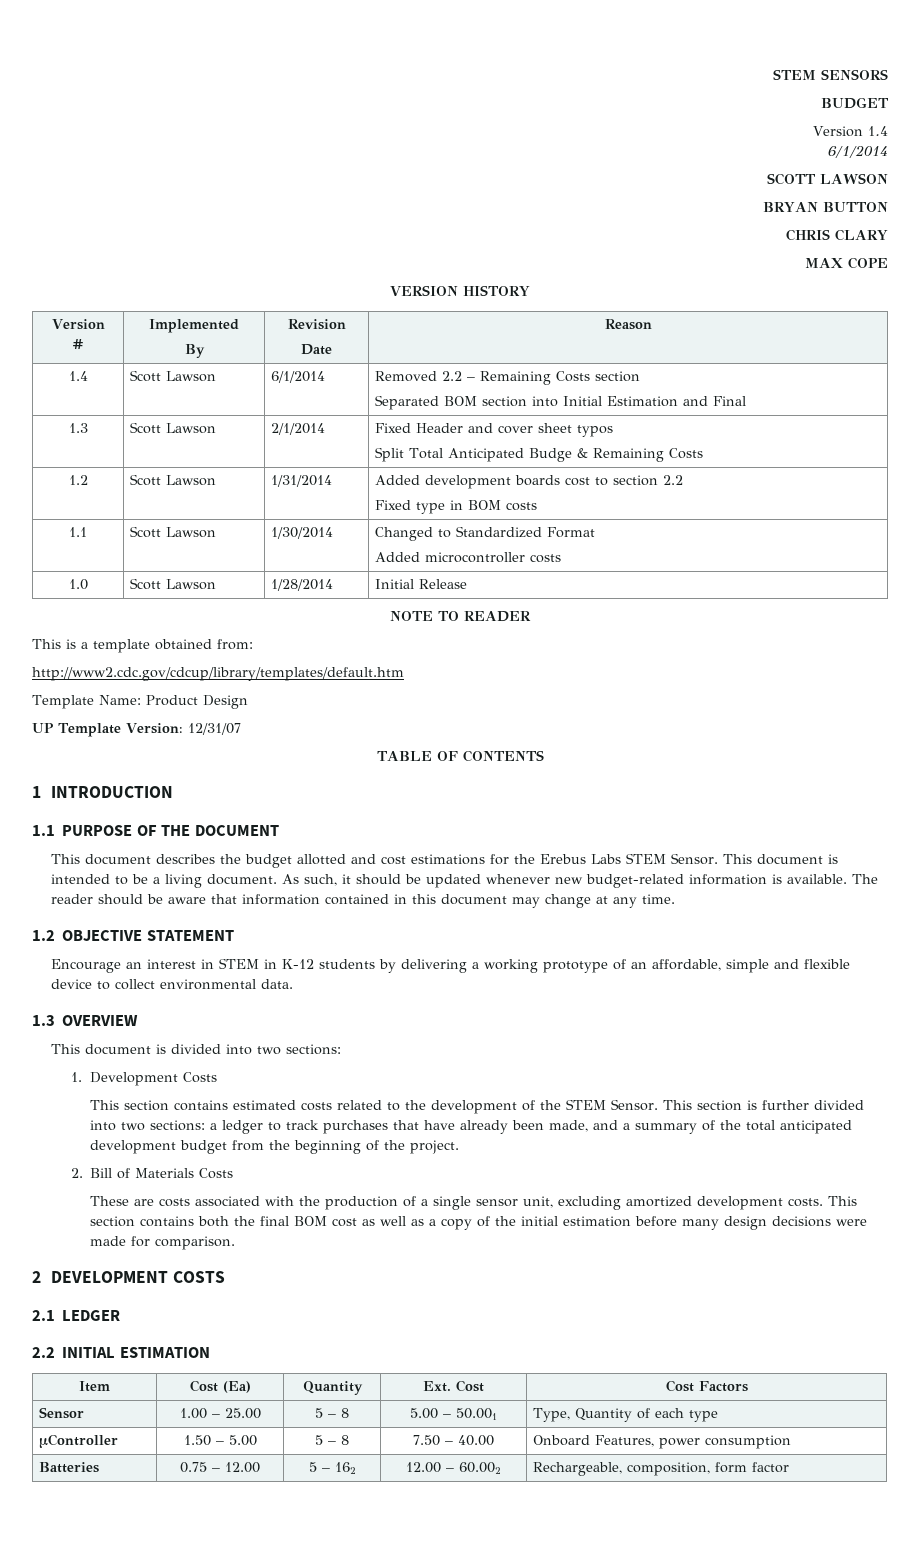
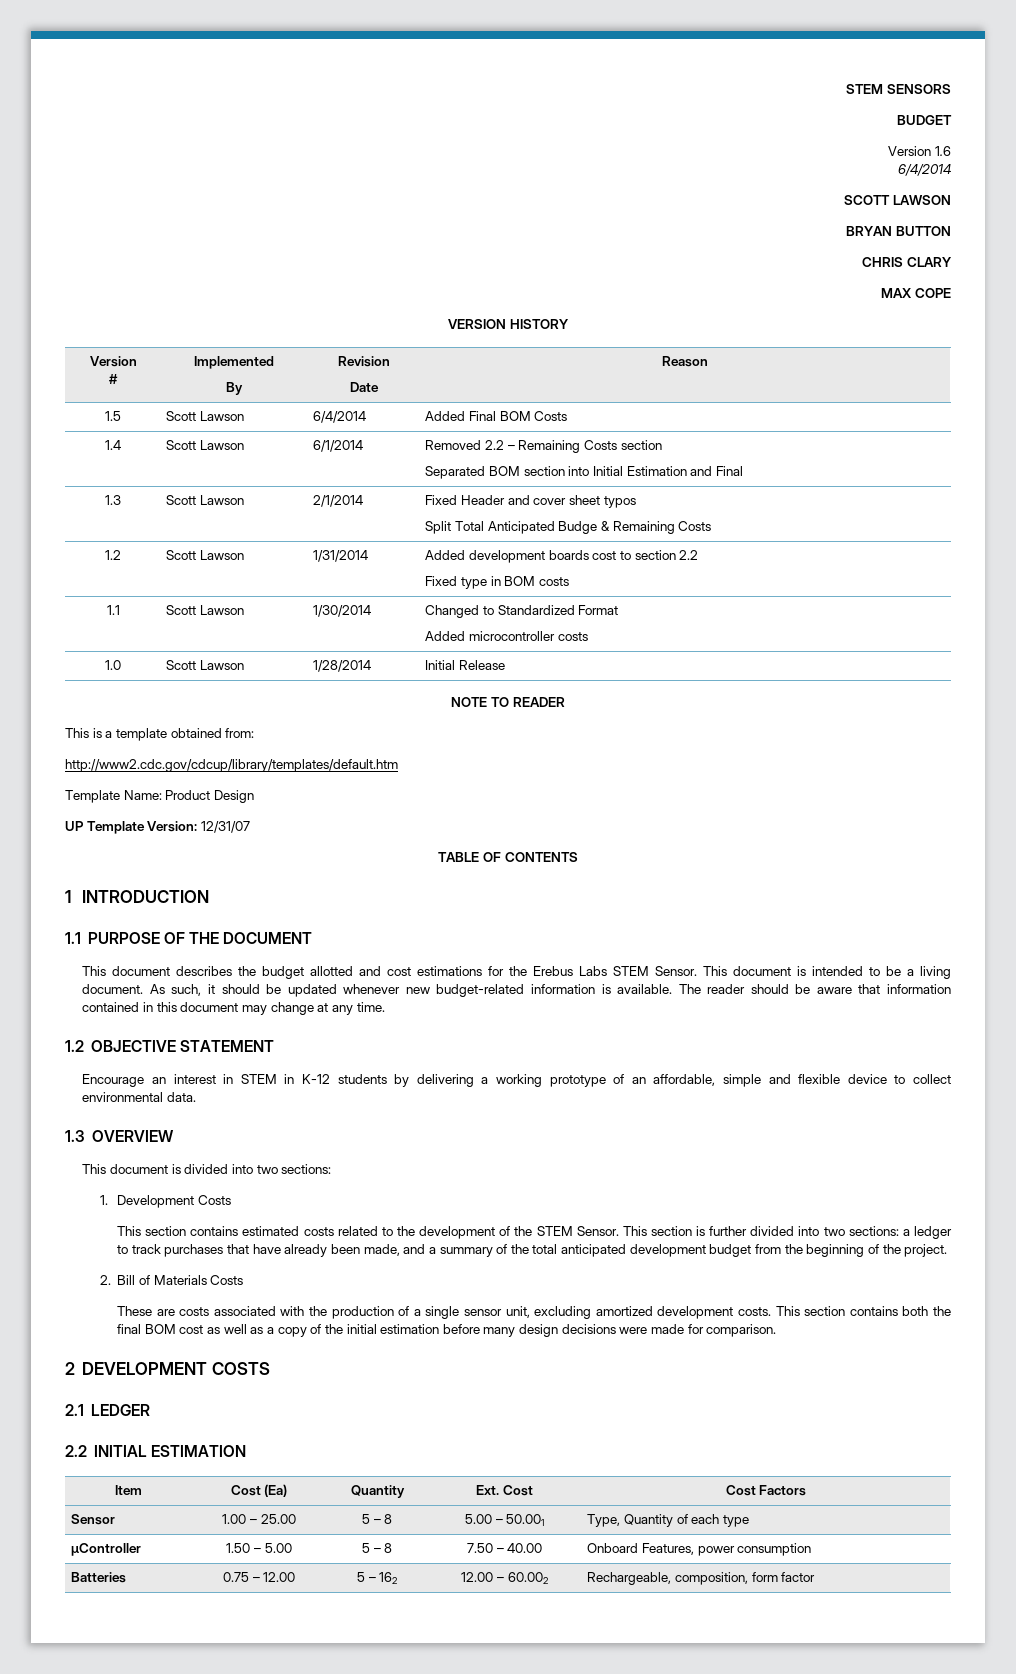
[868,126,888,136] [828,145,888,158] 1.4 // 6/1/2014 -> [935,146,951,156] [898,164,951,176] 1.6 // 6/4/2014
(652, 324) none -> [105,411,121,421] [166,411,245,421] [313,411,367,423] [425,411,568,421] // 1.5 | Scott Lawson | 6/4/2014 | Added Final BOM Costs

